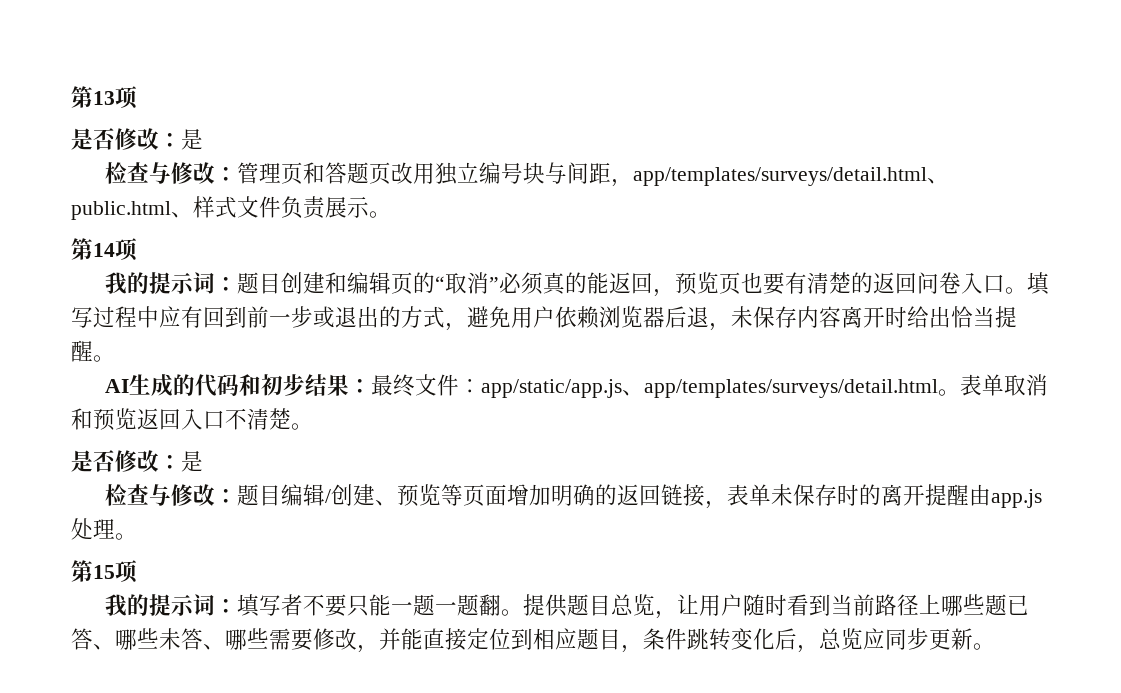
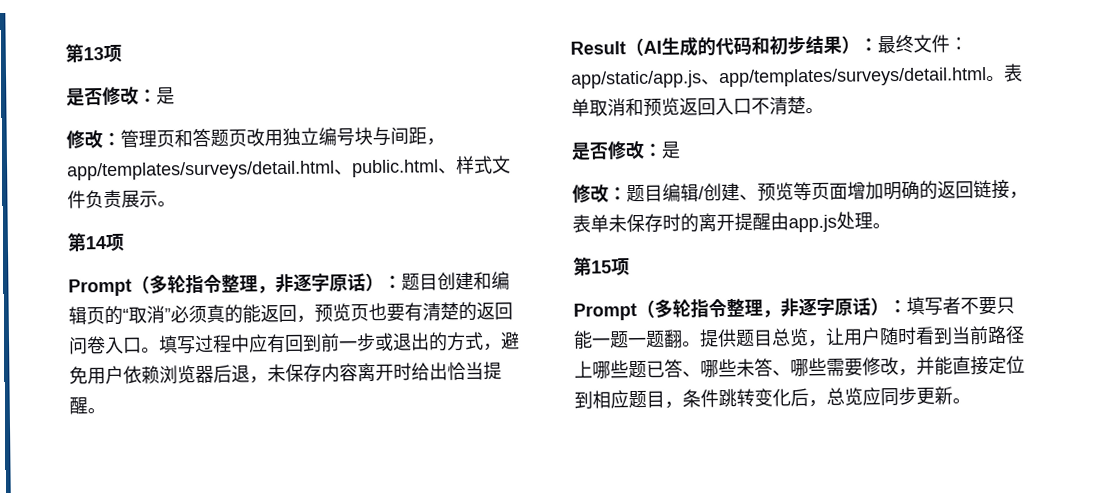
[105,162,172,184] 检查与 -> (175, 96) none
[105,272,216,294] 我的提示词 -> [68,272,384,297] Prompt（多轮指令整理，非逐字原话）
(115, 358) none -> [570,37,644,57] Result（
(350, 385) none -> [841,35,860,54] ）
[105,484,172,506] 检查与 -> (681, 150) none
[105,594,216,616] 我的提示词 -> [573,297,889,321] Prompt（多轮指令整理，非逐字原话）

